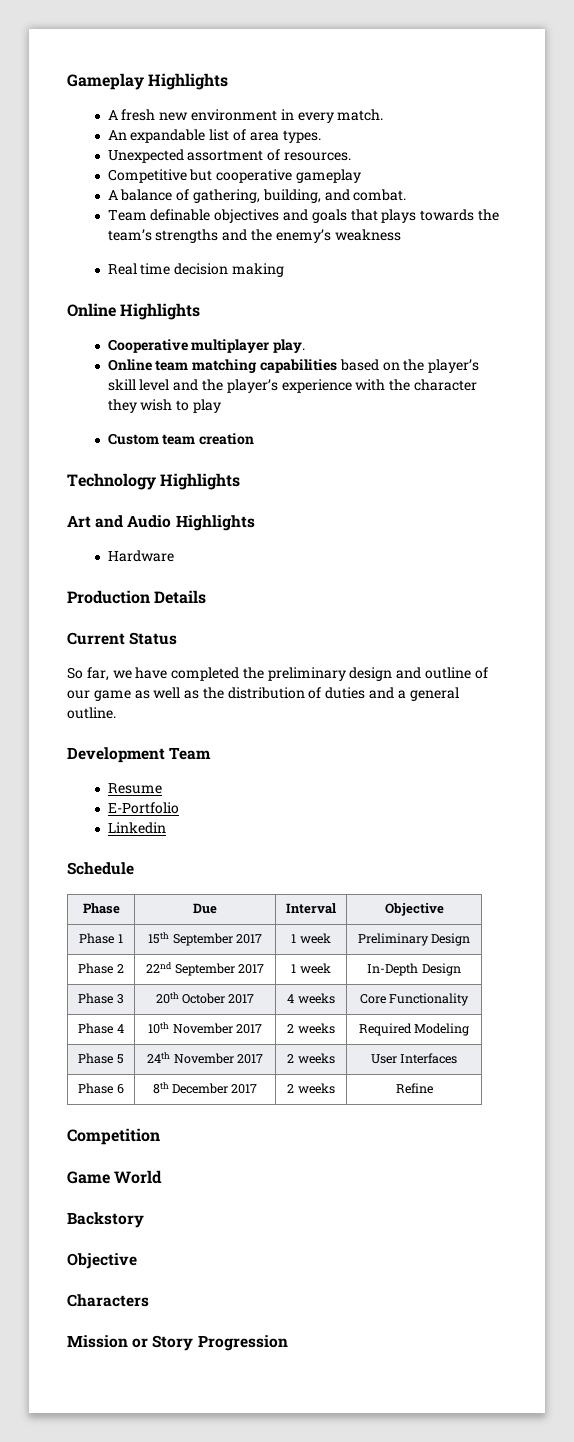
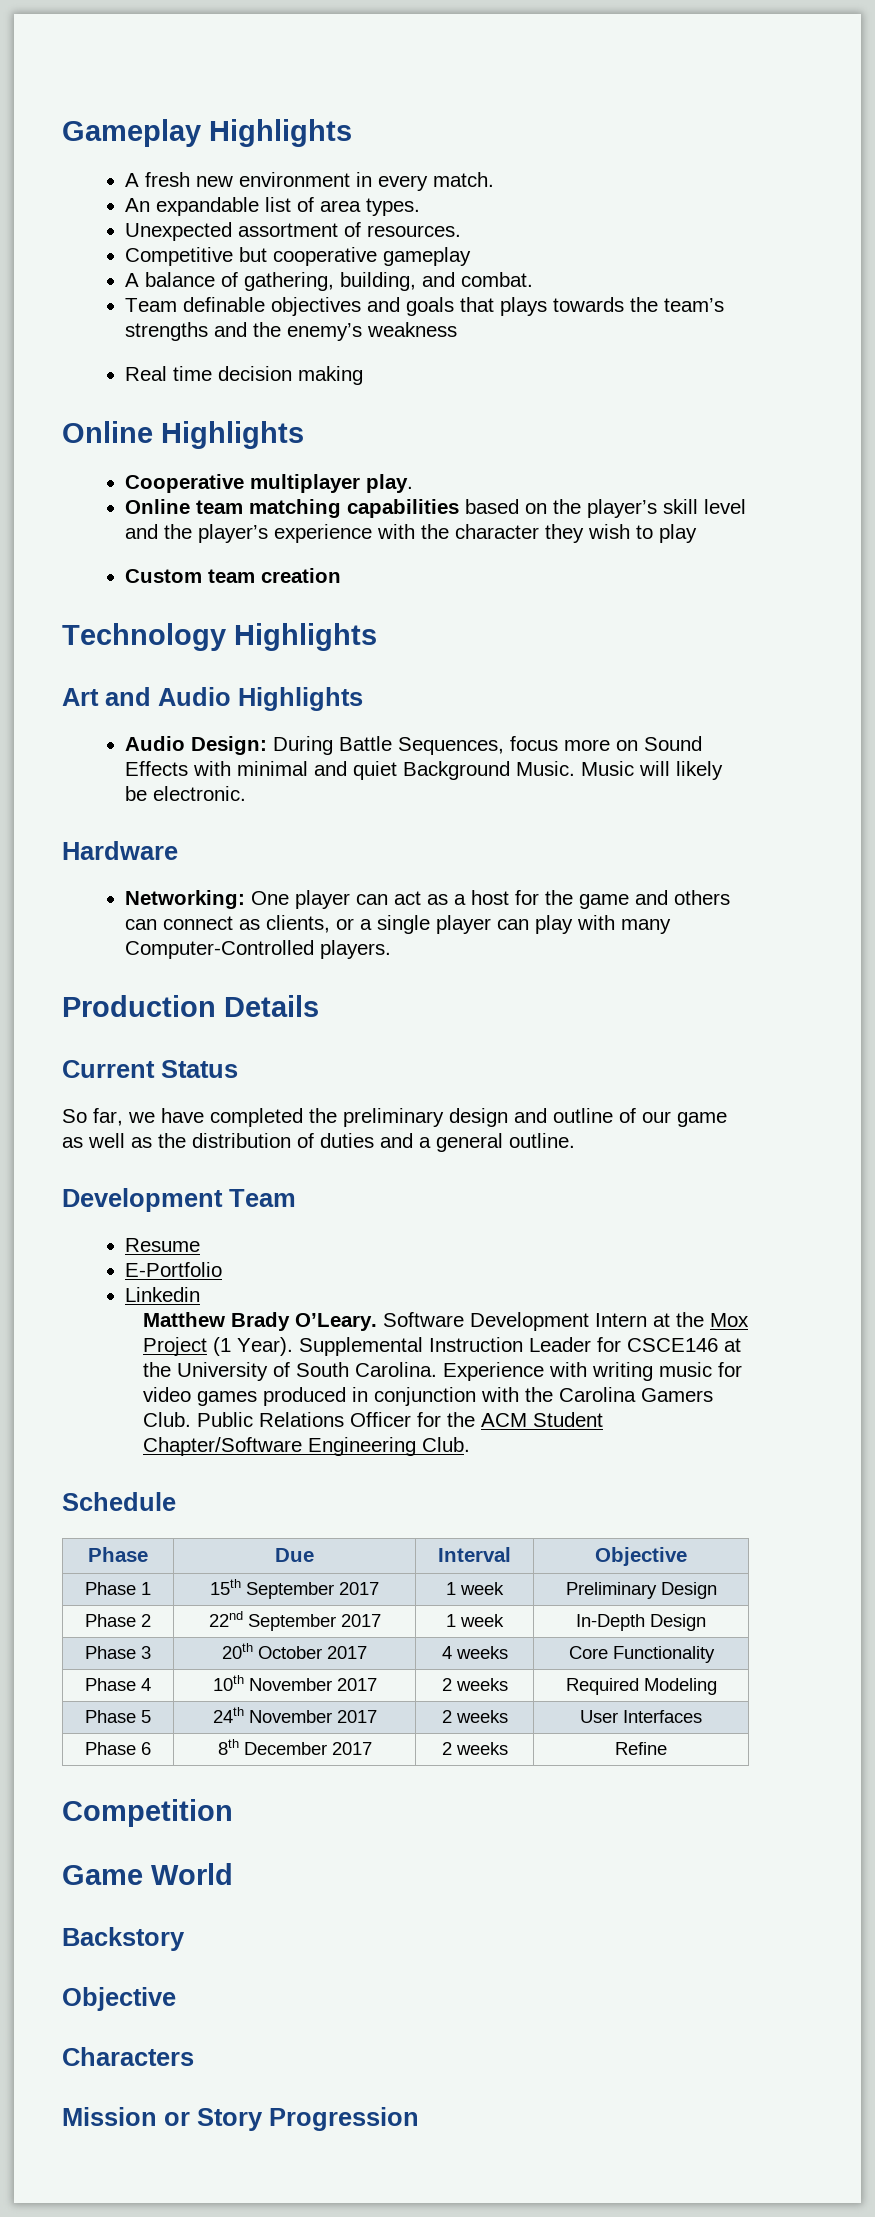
[107,550,174,562] Hardware -> [125,736,703,755] [125,761,724,780] [125,786,247,801] [62,841,178,860] [125,890,731,909] [125,915,672,934] [125,940,392,959] Audio Design: During Battle Sequences, focus more on Sound Effects with minimal and quiet Background Music. Music will likely be electronic. // Hardware // Networking: One player can act as a host for the game and others can connect as clients, or a single player can play with many Computer-Controlled players.
(166, 828) none -> [143,1312,750,1331] [143,1337,742,1356] [143,1362,743,1381] [143,1387,714,1406] [143,1412,604,1427] [143,1437,471,1456] // Matthew Brady O’Leary. Software Development Intern at the Mox Project (1 Year). Supplemental Instruction Leader for CSCE146 at the University of South Carolina. Experience with writing music for video games produced in conjunction with the Carolina Gamers Club. Public Relations Officer for the ACM Student Chapter/Software Engineering Club.

